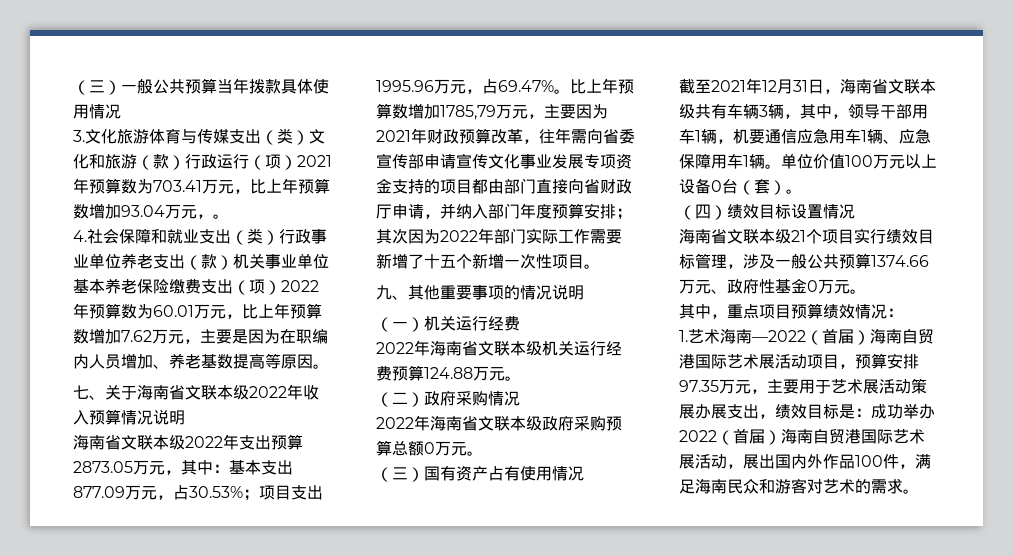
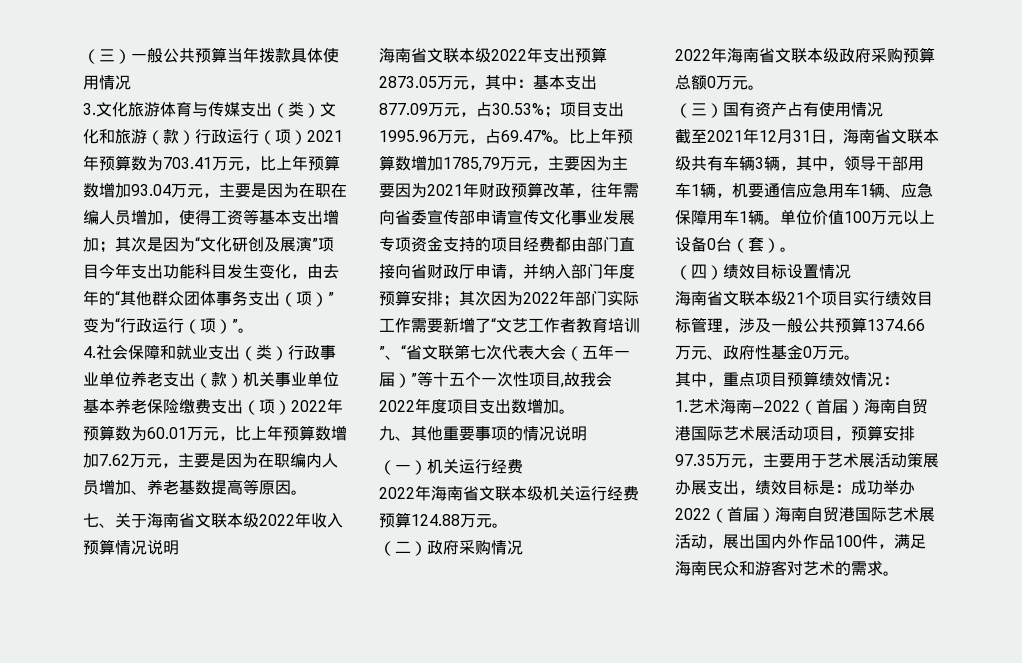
(213, 216) none -> [219,183,347,198] [83,209,339,225] [83,236,334,253] [83,263,339,279] [83,290,334,307] [83,318,238,334] 主要是因为在职在编人员增加，使得工资等基本支出增加；其次是因为“文化研创及展演”项目今年支出功能科目发生变化，由去年的“其他群众团体事务支出（项）”变为“行政运行（项）”
(608, 111) none -> [612,156,628,170] [379,183,427,198] 主要因为
(472, 186) none -> [523,237,555,252] 经费
[424,253,584,269] 十五个新增一次性项目 -> [491,317,640,333] [379,344,630,361] [379,371,612,388] [379,398,559,414] “文艺工作者教育培训”、“省文联第七次代表大会（五年一届）”等十五个一次性项目,故我会2022年度项目支出数增加

